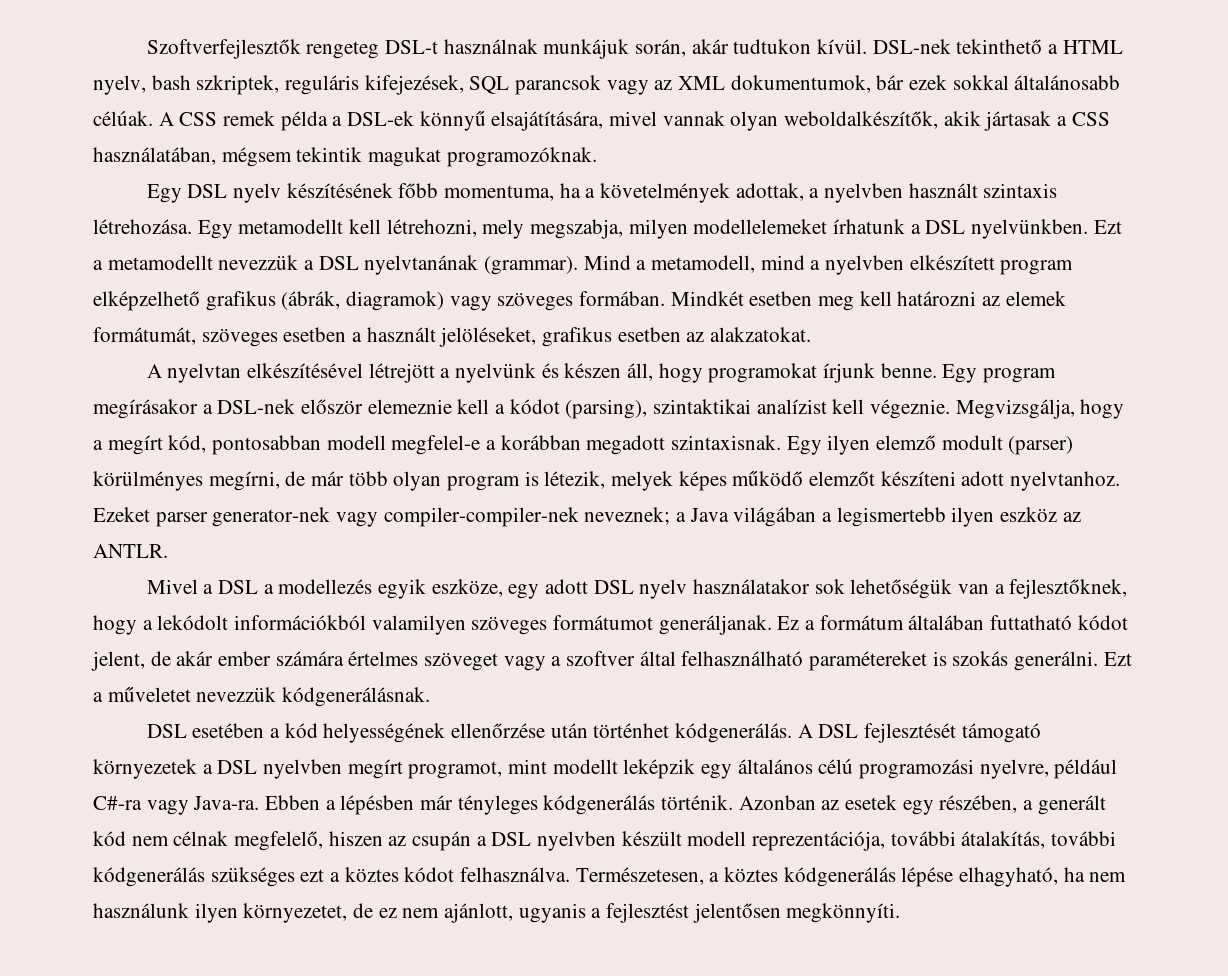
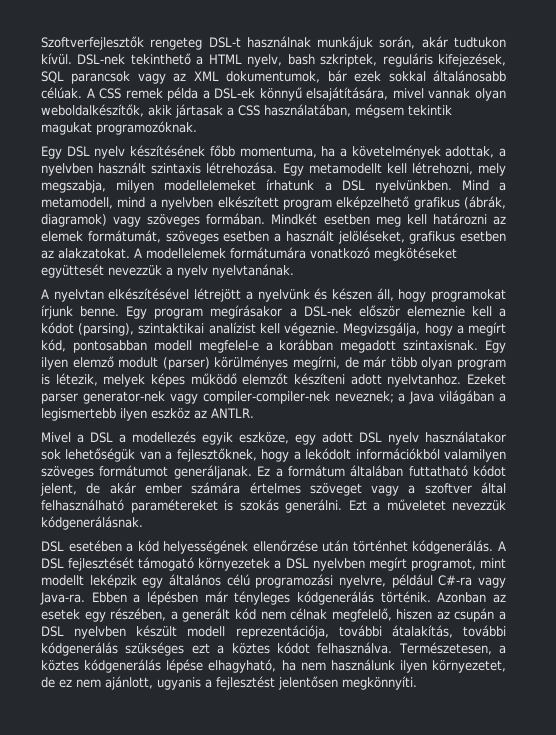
[1093,220,1122,234] [93,255,579,275] Ezt a metamodellt nevezzük a DSL nyelvtanának (grammar). -> (452, 186) none
(812, 334) none -> [134,247,457,261] [41,264,294,278] A modellelemek formátumára vonatkozó megkötéseket együttesét nevezzük a nyelv nyelvtanának.

